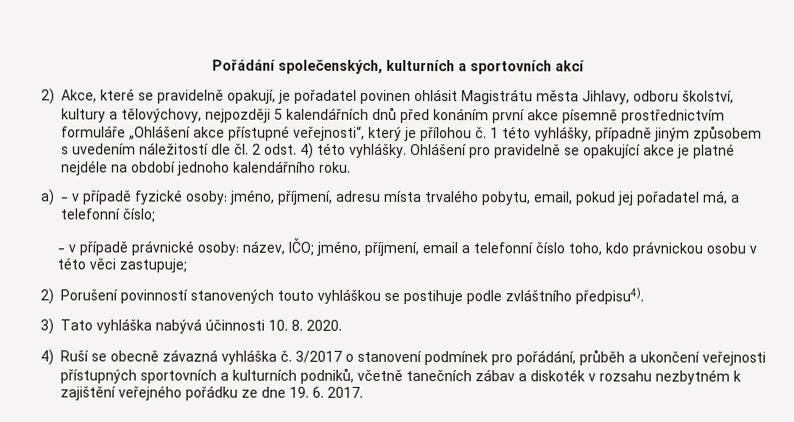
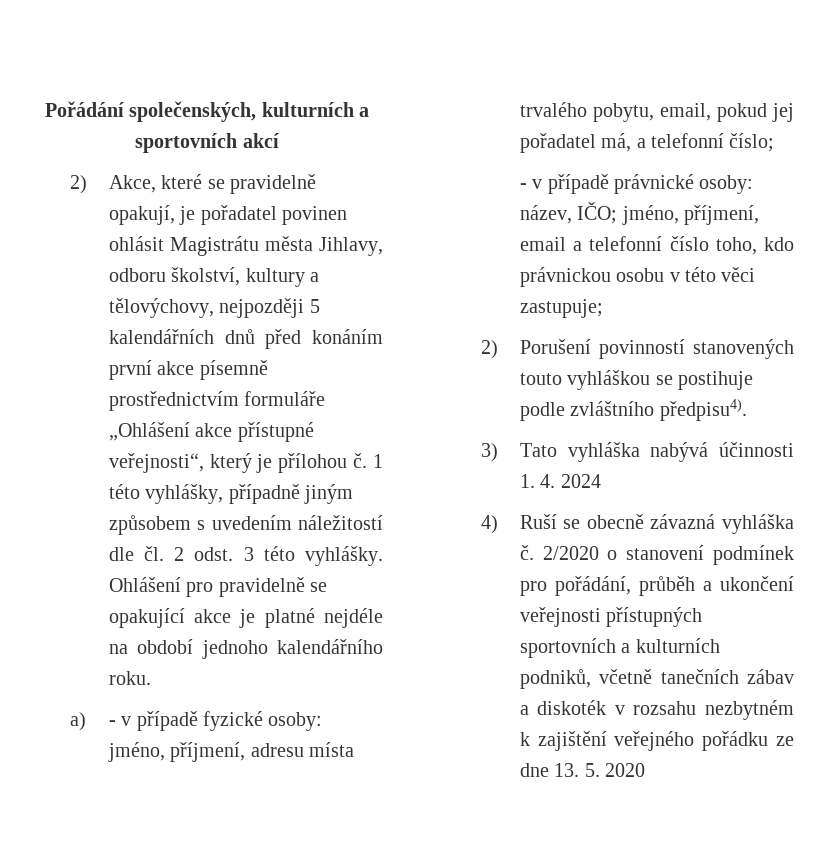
[300,142,315,159] 4) -> [243,547,254,561] 3
[268,319,343,331] 10. 8. 2020. -> [519,474,601,488] 1. 4. 2024
[295,350,343,363] 3/2017 -> [542,546,599,560] 2/2020
[289,386,364,398] 19. 6. 2017. -> [554,763,645,777] 13. 5. 2020

